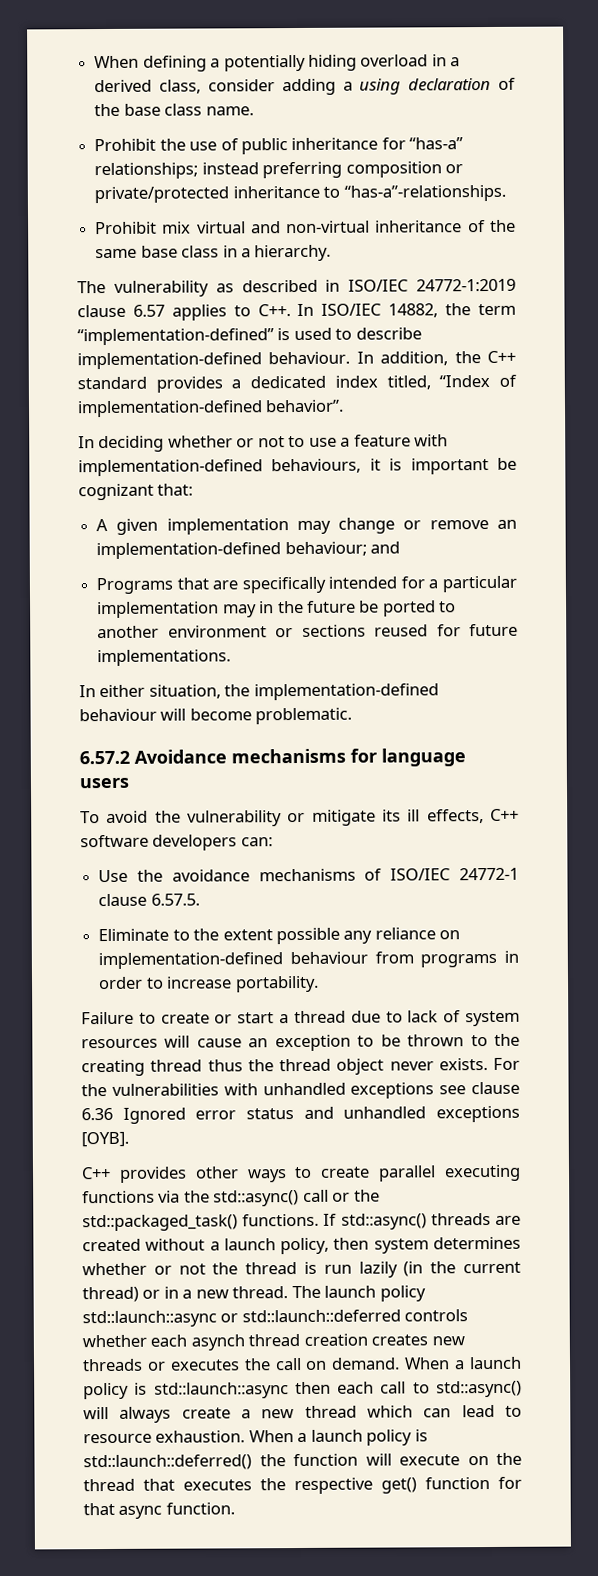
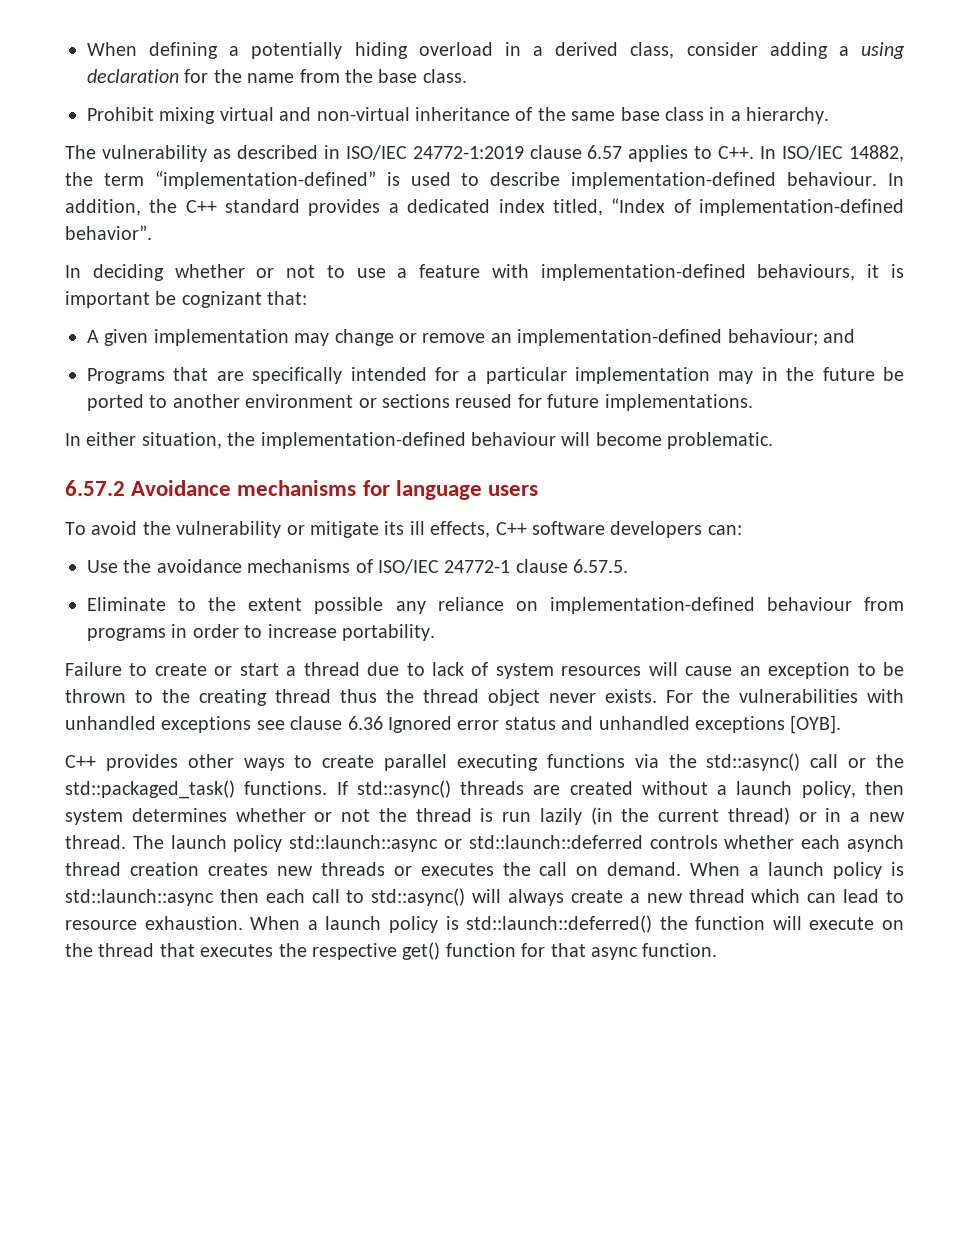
[498,77,516,90] [94,103,254,117] [94,137,464,155] [94,161,463,180] [94,184,506,204] [95,221,192,235] of the base class name. // Prohibit the use of public inheritance for “has-a” relationships; instead preferring composition or private/protected inheritance to “has-a”-relationships. // Prohibit mix -> [184,69,467,83] [87,107,216,124] for the name from the base class. // Prohibit mixing

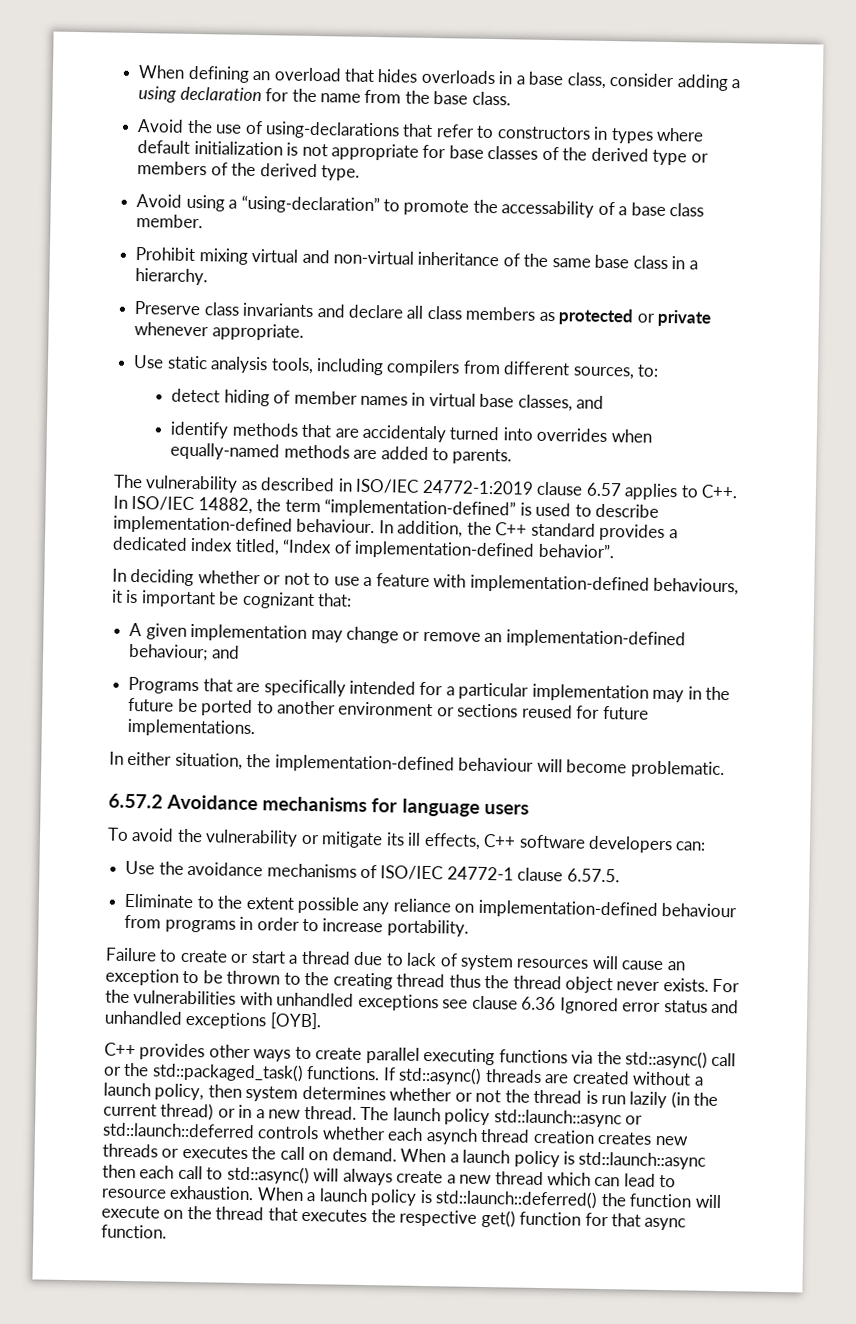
[229,42,619,59] a potentially hiding overload in a derived -> [252,67,565,86] an overload that hides overloads in a base
(467, 76) none -> [137,119,705,144] [137,140,709,166] [137,161,360,181] [136,194,705,218] [136,214,204,229] // Avoid the use of using-declarations that refer to constructors in types where default initialization is not appropriate for base classes of the derived type or members of the derived type. // Avoid using a “using-declaration” to promote the accessability of a base class member.
(830, 115) none -> [134,300,712,327] [134,321,304,341] [133,354,660,380] [171,388,605,412] [170,421,652,443] [170,442,513,465] // Preserve class invariants and declare all class members as protected or private whenever appropriate. // Use static analysis tools, including compilers from different sources, to: // detect hiding of member names in virtual base classes, and // identify methods that are accidentaly turned into overrides when equally-named methods are added to parents.

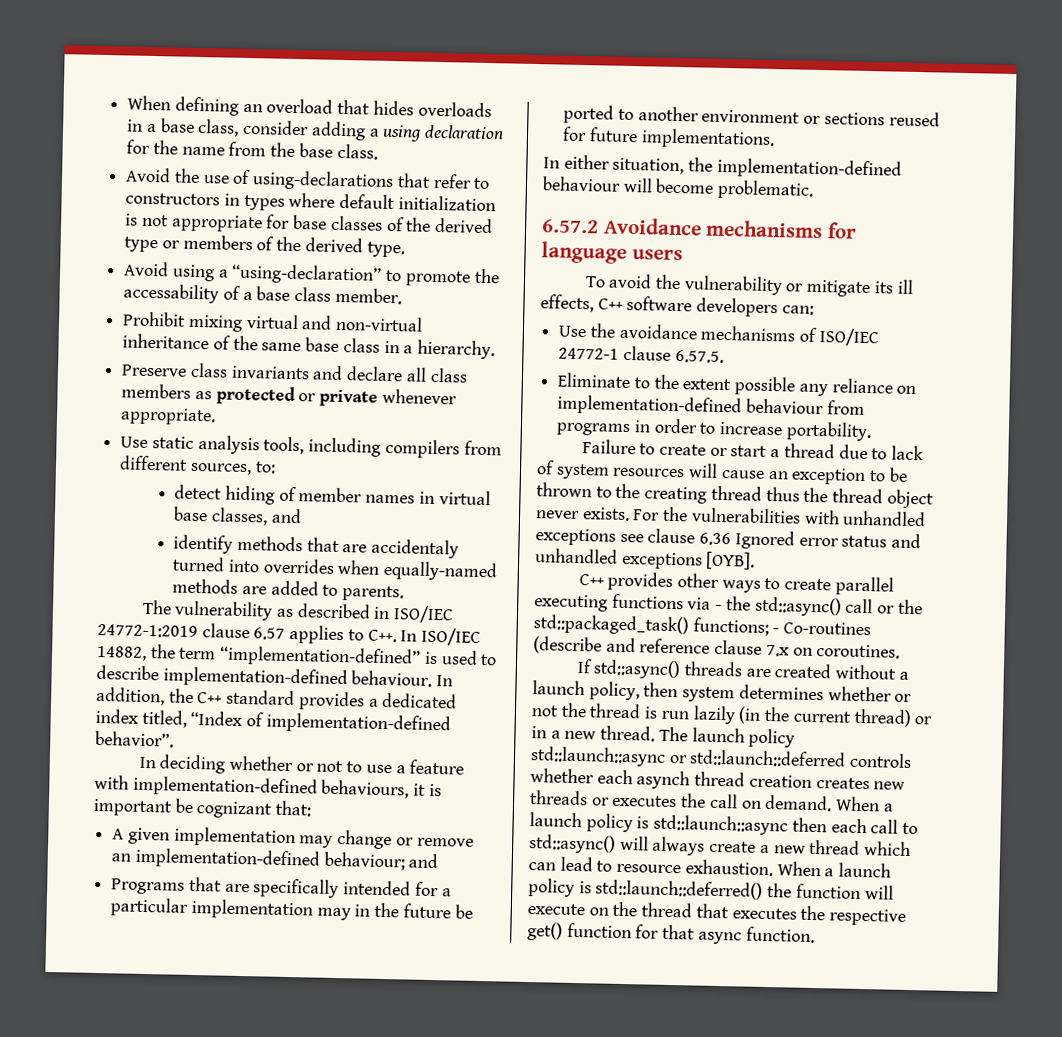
(594, 1057) none -> [715,604,723,611] -
[306,1066,381,1081] functions. -> [692,617,872,637] [533,636,901,659] functions; - Co-routines (describe and reference clause 7.x on coroutines. //

